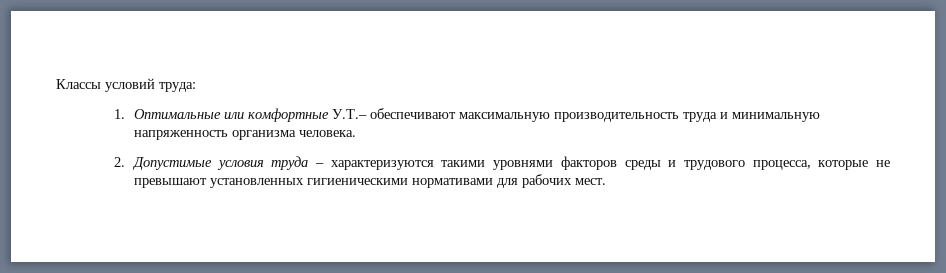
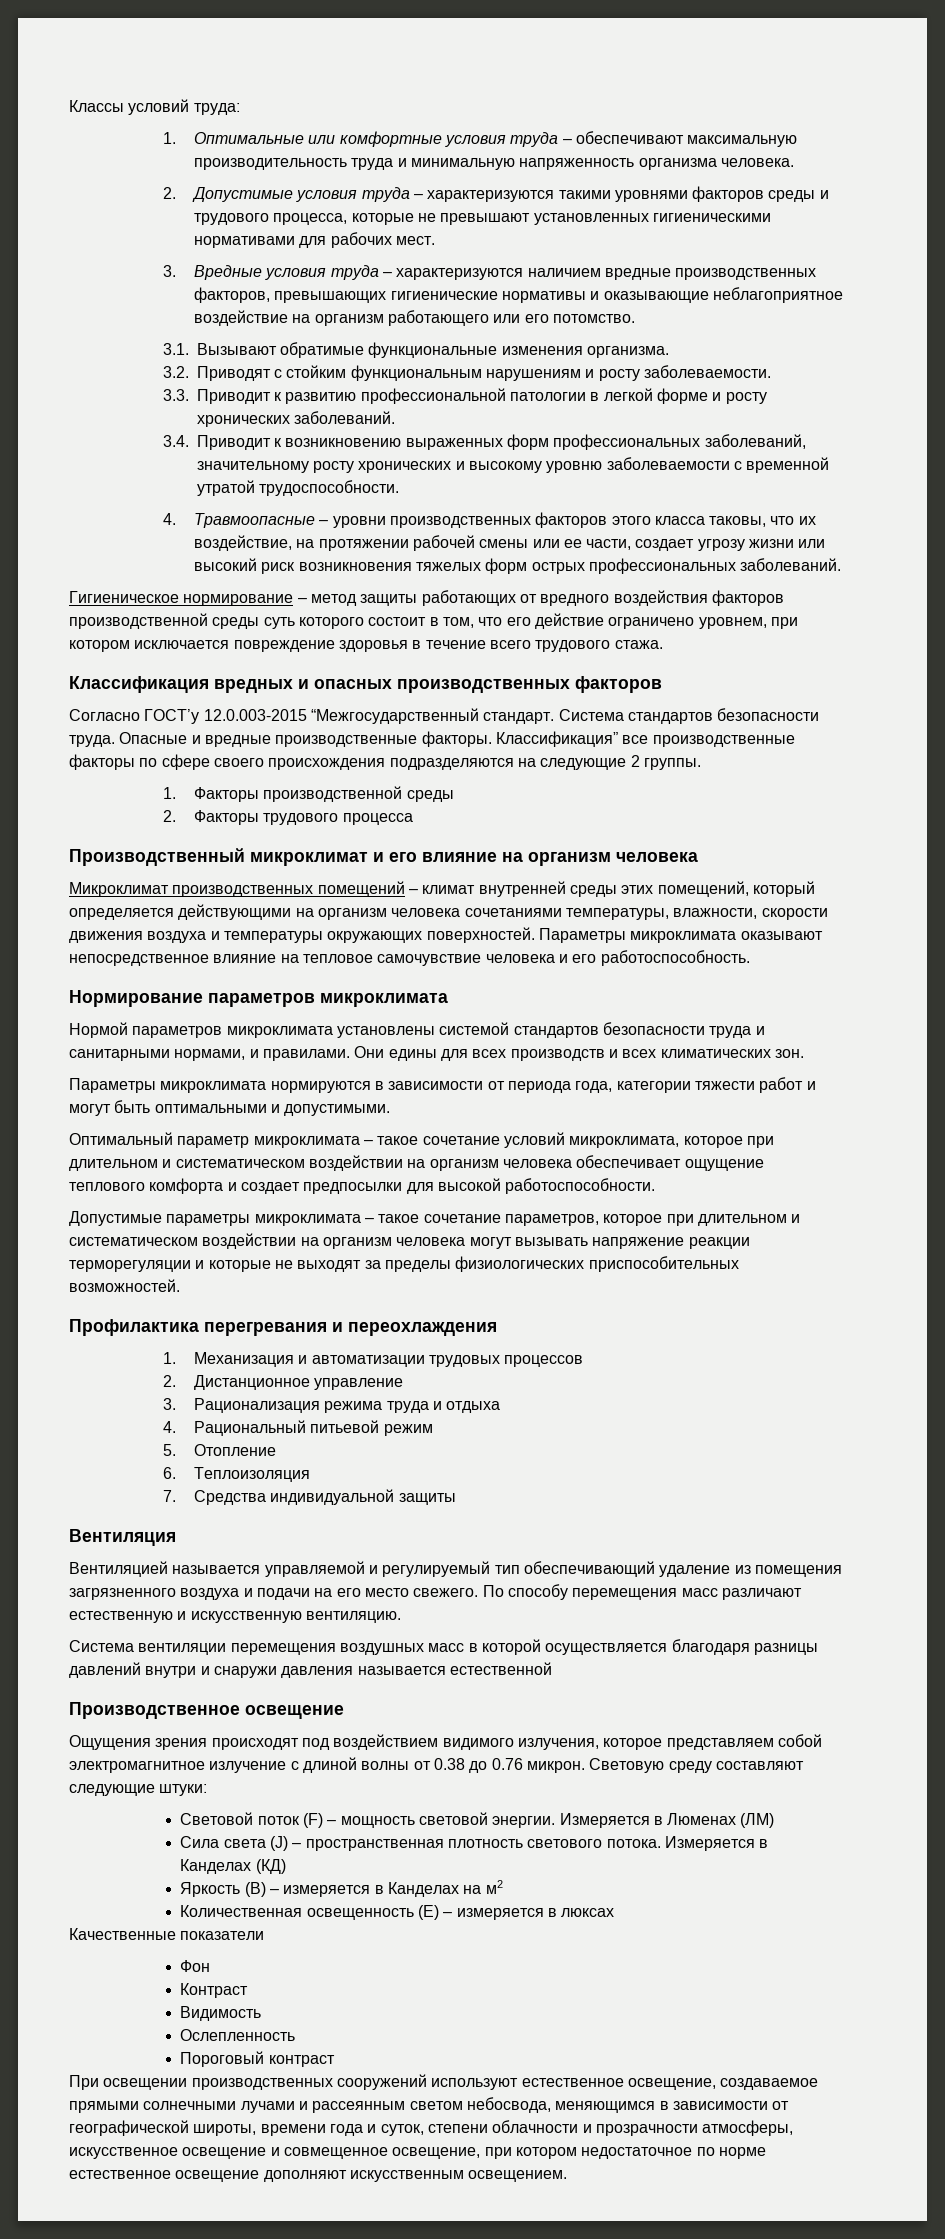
[331,109,367,119] У.Т.– -> [444,132,572,147] условия труда –
(606, 181) none -> [162,265,817,280] [193,287,843,303] [193,310,635,326] [162,342,669,358] [162,365,771,381] [162,388,767,404] [196,411,396,427] [162,434,806,450] [196,457,830,473] [196,480,400,496] [162,512,816,528] [193,535,826,551] [193,558,842,574] [69,590,784,606] [69,613,798,629] [69,640,663,652] [69,676,662,693] [69,708,820,724] [69,731,795,747] [69,754,701,770] [162,786,454,802] [162,810,413,825] [69,848,698,866] [69,881,815,897] [69,904,828,920] [69,927,823,943] [69,950,750,966] [69,990,448,1007] [69,1022,765,1038] [69,1046,804,1061] [69,1077,816,1093] [69,1100,391,1116] [69,1132,774,1148] [69,1155,764,1171] [69,1178,656,1194] [69,1211,801,1226] [69,1233,750,1249] [69,1256,739,1272] [69,1279,180,1292] [69,1319,497,1336] [162,1352,584,1367] [162,1375,404,1390] [162,1398,501,1413] [162,1420,433,1436] [162,1444,276,1456] [162,1467,310,1482] [162,1489,456,1505] [69,1529,176,1546] [69,1561,842,1577] [69,1584,802,1600] [69,1611,401,1623] [69,1639,818,1655] [69,1662,552,1678] [69,1702,344,1719] [69,1734,822,1750] [69,1757,804,1773] [69,1784,208,1796] [180,1812,775,1828] [180,1836,769,1851] [180,1859,286,1874] [180,1880,503,1897] [180,1905,615,1920] [69,1928,265,1940] [180,1960,211,1972] [180,1983,249,1998] [180,2006,262,2021] [180,2029,296,2041] [180,2051,335,2067] [69,2074,819,2090] [69,2097,790,2113] [69,2120,794,2136] [69,2147,766,2159] [69,2170,568,2182] // 3. Вредные условия труда – характеризуются наличием вредные производственных факторов, превышающих гигиенические нормативы и оказывающие неблагоприятное воздействие на организм работающего или его потомство. // 3.1. Вызывают обратимые функциональные изменения организма. // 3.2. Приводят с стойким функциональным нарушениям и росту заболеваемости. // 3.3. Приводит к развитию профессиональной патологии в легкой форме и росту хронических заболеваний. // 3.4. Приводит к возникновению выраженных форм профессиональных заболеваний, значительному росту хронических и высокому уровню заболеваемости с временной утратой трудоспособности. // 4. Травмоопасные – уровни производственных факторов этого класса таковы, что их воздействие, на протяжении рабочей смены или ее части, создает угрозу жизни или высокий риск возникновения тяжелых форм острых профессиональных заболеваний. // Гигиеническое нормирование – метод защиты работающих от вредного воздействия факторов производственной среды суть которого состоит в том, что его действие ограничено уровнем, при котором исключается повреждение здоровья в течение всего трудового стажа. // Классификация вредных и опасных производственных факторов // Согласно ГОСТ’у 12.0.003-2015 “Межгосударственный стандарт. Система стандартов безопасности труда. Опасные и вредные производственные факторы. Классификация” все производственные факторы по сфере своего происхождения подразделяются на следующие 2 группы. // 1. Факторы производственной среды // 2. Факторы трудового процесса // Производственный микроклимат и его влияние на организм человека // Микроклимат производственных помещений – климат внутренней среды этих помещений, который определяется действующими на организм человека сочетаниями температуры, влажности, скорости движения воздуха и температуры окружающих поверхностей. Параметры микроклимата оказывают непосредственное влияние на тепловое самочувствие человека и его работоспособность. // Нормирование параметров микроклимата // Нормой параметров микроклимата установлены системой стандартов безопасности труда и санитарными нормами, и правилами. Они едины для всех производств и всех климатических зон. // Параметры микроклимата нормируются в зависимости от периода года, категории тяжести работ и могут быть оптимальными и допустимыми. // Оптимальный параметр микроклимата – такое сочетание условий микроклимата, которое при длительном и систематическом воздействии на организм человека обеспечивает ощущение теплового комфорта и создает предпосылки для высокой работоспособности. // Допустимые параметры микроклимата – такое сочетание параметров, которое при длительном и систематическом воздействии на организм человека могут вызывать напряжение реакции терморегуляции и которые не выходят за пределы физиологических приспособительных возможностей. // Профилактика перегревания и переохлаждения // 1. Механизация и автоматизации трудовых процессов // 2. Дистанционное управление // 3. Рационализация режима труда и отдыха // 4. Рациональный питьевой режим // 5. Отопление // 6. Теплоизоляция // 7. Средства индивидуальной защиты // Вентиляция // Вентиляцией называется управляемой и регулируемый тип обеспечивающий удаление из помещения загрязненного воздуха и подачи на его место свежего. По способу перемещения масс различают естественную и искусственную вентиляцию. // Система вентиляции перемещения воздушных масс в которой осуществляется благодаря разницы давлений внутри и снаружи давления называется естественной // Производственное освещение // Ощущения зрения происходят под воздействием видимого излучения, которое представляем собой электромагнитное излучение с длиной волны от 0.38 до 0.76 микрон. Световую среду составляют следующие штуки: // Световой поток (F) – мощность световой энергии. Измеряется в Люменах (ЛМ) // Сила света (J) – пространственная плотность светового потока. Измеряется в Канделах (КД) // Яркость (B) – измеряется в Канделах на м2 // Количественная освещенность (E) – измеряется в люксах // Качественные показатели // Фон // Контраст // Видимость // Ослепленность // Пороговый контраст // При освещении производственных сооружений используют естественное освещение, создаваемое прямыми солнечными лучами и рассеянным светом небосвода, меняющимся в зависимости от географической широты, времени года и суток, степени облачности и прозрачности атмосферы, искусственное освещение и совмещенное освещение, при котором недостаточное по норме естественное освещение дополняют искусственным освещением.

